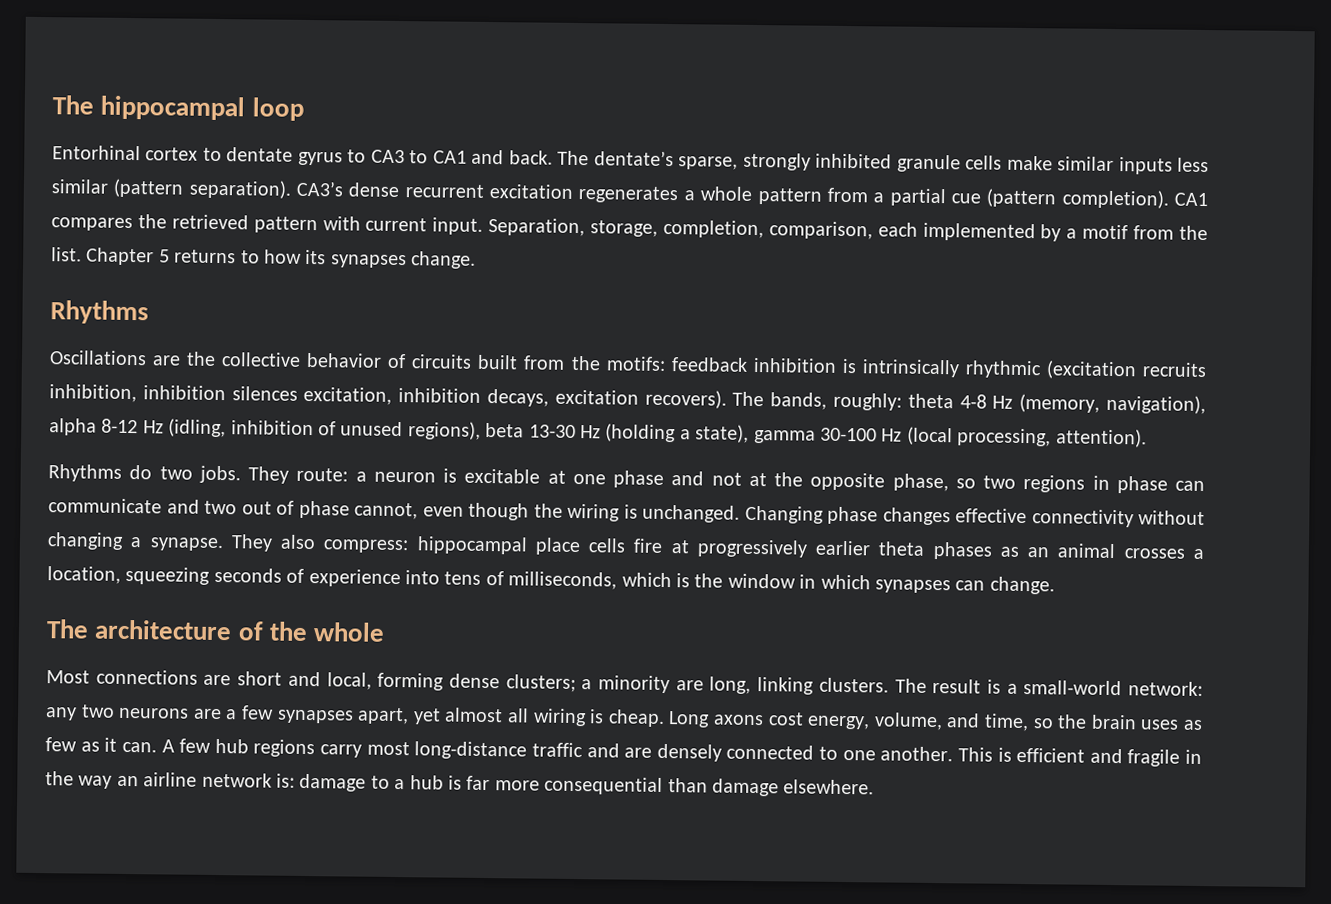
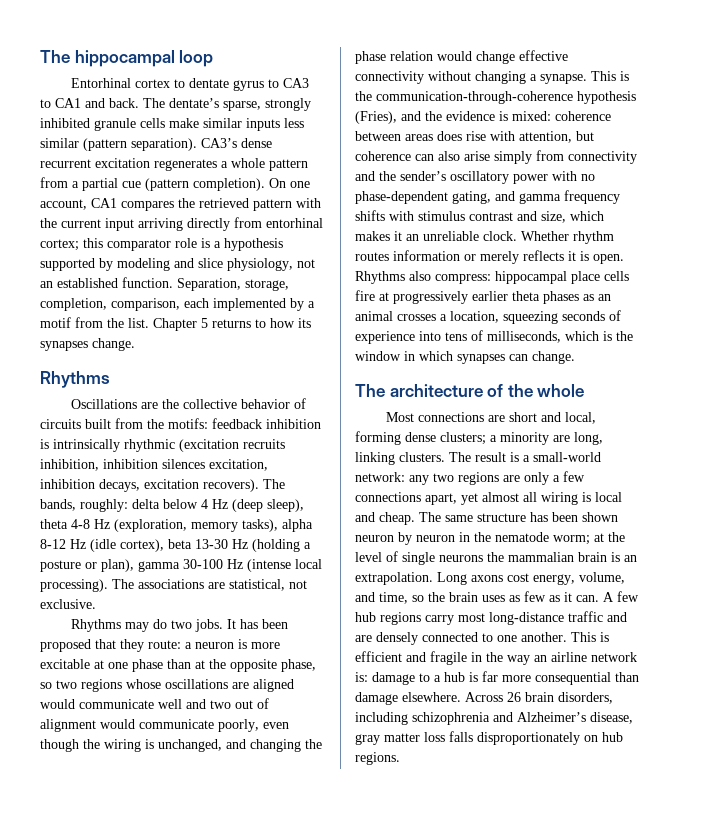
(1169, 199) none -> [269,178,310,188] [40,199,87,210] On one account,
[365,217,484,235] current input. -> [40,217,323,231] [40,238,283,251] [40,258,315,271] [40,277,173,288] the current input arriving directly from entorhinal cortex; this comparator role is a hypothesis supported by modeling and slice physiology, not an established function.
[907,393,1206,415] [49,418,481,440] theta 4-8 Hz (memory, navigation), alpha 8-12 Hz (idling, inhibition of unused regions), -> [132,499,304,512] [40,519,313,532] [40,539,164,552] delta below 4 Hz (deep sleep), theta 4-8 Hz (exploration, memory tasks), alpha 8-12 Hz (idle cortex),
[695,424,1147,448] [48,464,122,482] state), gamma 30-100 Hz (local processing, attention). // Rhythms -> [40,559,322,572] [40,579,307,592] [40,599,96,609] [71,619,150,632] posture or plan), gamma 30-100 Hz (intense local processing). The associations are statistical, not exclusive. // Rhythms may
[248,466,289,484] They -> [227,619,289,629] [40,639,144,652] It has been proposed that they
(457, 475) none -> [251,642,280,649] more
[671,471,742,486] and not -> [167,659,191,669] than
[1092,475,1205,494] [48,498,418,520] in phase can communicate and two out of phase cannot, -> [126,679,294,692] [40,698,269,709] [40,719,259,732] whose oscillations are aligned would communicate well and two out of alignment would communicate poorly,
[642,504,951,526] unchanged. Changing phase changes -> [158,739,322,752] [355,51,515,64] unchanged, and changing the phase relation would change
[230,534,273,552] They -> [591,71,629,81] [355,91,636,104] [355,111,611,124] [355,131,594,143] [355,150,637,164] [355,171,595,184] [355,190,620,204] [355,210,604,223] [355,231,614,244] [355,250,624,264] [355,271,405,284] This is the communication-through-coherence hypothesis (Fries), and the evidence is mixed: coherence between areas does rise with attention, but coherence can also arise simply from connectivity and the sender’s oscillatory power with no phase-dependent gating, and gamma frequency shifts with stimulus contrast and size, which makes it an unreliable clock. Whether rhythm routes information or merely reflects it is open. Rhythms
[118,707,222,720] neurons are -> [458,472,549,485] regions are only
[276,709,354,724] synapses -> [355,492,421,502] connections
[607,709,665,727] cheap. -> [595,492,622,502] [355,512,618,525] [355,532,625,545] [355,551,637,565] [355,572,433,585] local and cheap. The same structure has been shown neuron by neuron in the nematode worm; at the level of single neurons the mammalian brain is an extrapolation.
(875, 787) none -> [465,692,613,704] [355,712,633,725] [355,731,623,745] [355,752,400,765] Across 26 brain disorders, including schizophrenia and Alzheimer’s disease, gray matter loss falls disproportionately on hub regions.

